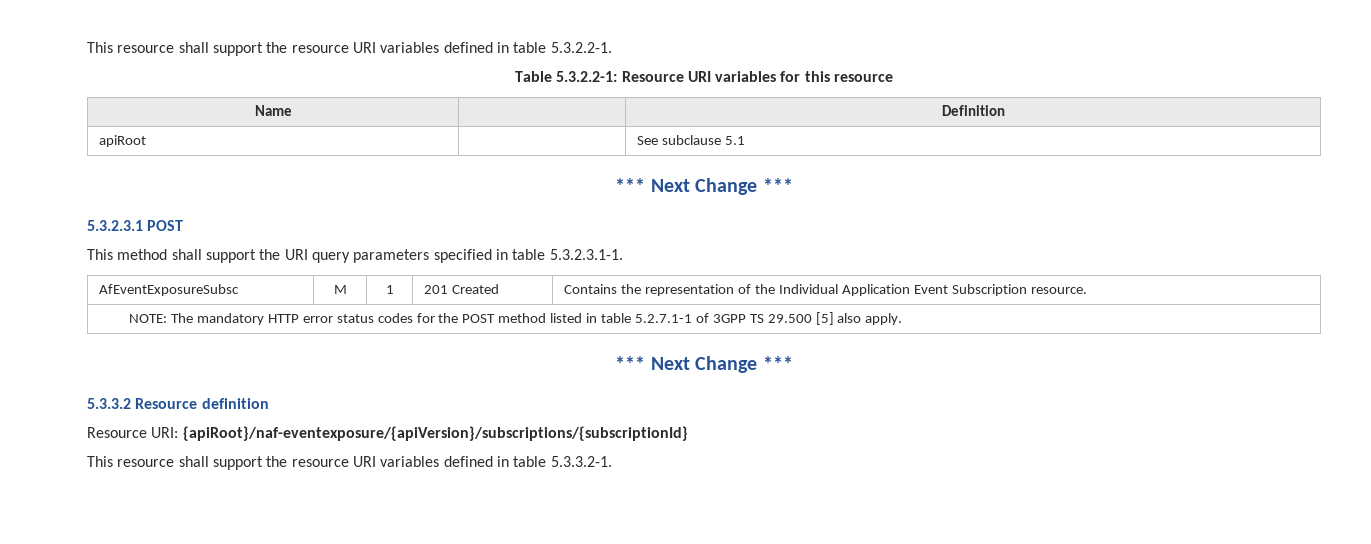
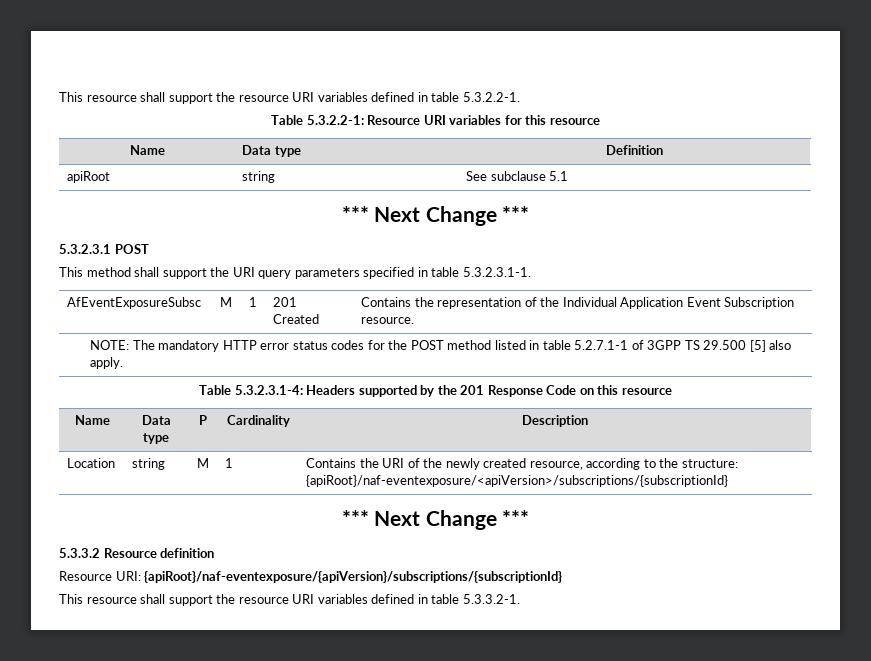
(292, 110) none -> [242,145,301,157] Data type
(147, 141) none -> [242,171,276,183] string
(903, 319) none -> [199,385,672,397] [74,415,110,425] [141,415,171,425] [143,433,169,444] [198,415,207,425] [226,415,290,427] [522,415,588,427] [67,458,116,468] [132,458,166,470] [196,458,209,468] [225,458,234,468] [306,458,738,470] [306,475,729,487] // Table 5.3.2.3.1-4: Headers supported by the 201 Response Code on this resource // Name | Data type | P | Cardinality | Description // Location | string | M | 1 | Contains the URI of the newly created resource, according to the structure: {apiRoot}/naf-eventexposure/<apiVersion>/subscriptions/{subscriptionId}

